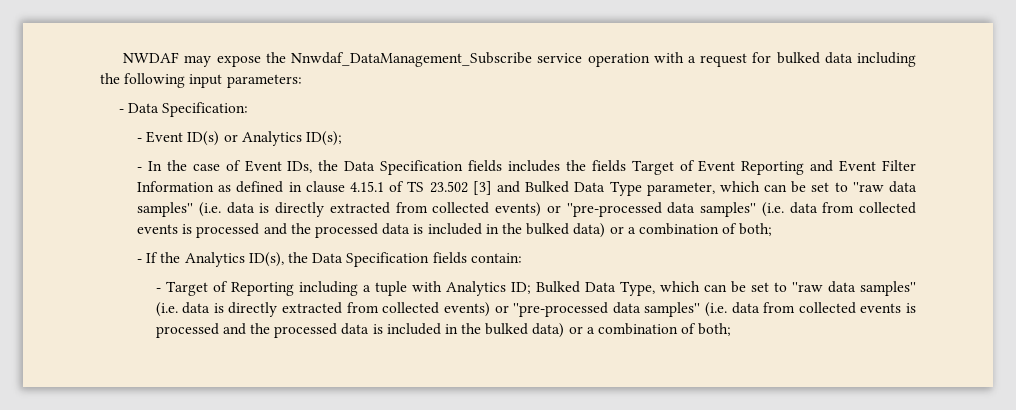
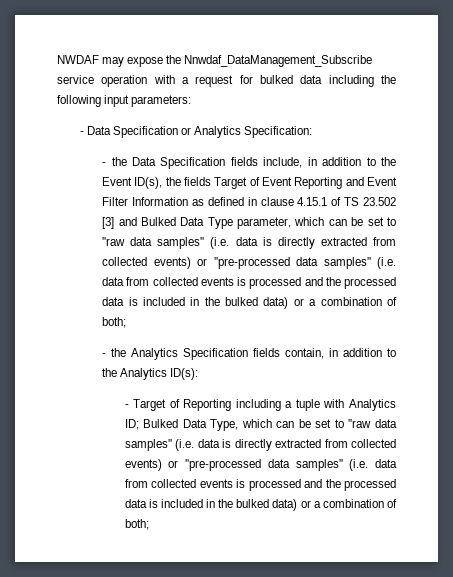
(159, 108) none -> [112,126,241,138] Specification or Analytics
[146,131,343,146] [137,160,560,175] Event ID(s) or Analytics ID(s); // - In the case of Event IDs, the Data Specification fields includes -> [111,157,396,169] [102,177,163,189] the Data Specification fields include, in addition to the Event ID(s),
[146,252,522,267] If the Analytics ID(s), the Data Specification fields contain: -> [111,348,396,360] [102,368,199,380] the Analytics Specification fields contain, in addition to the Analytics ID(s):

